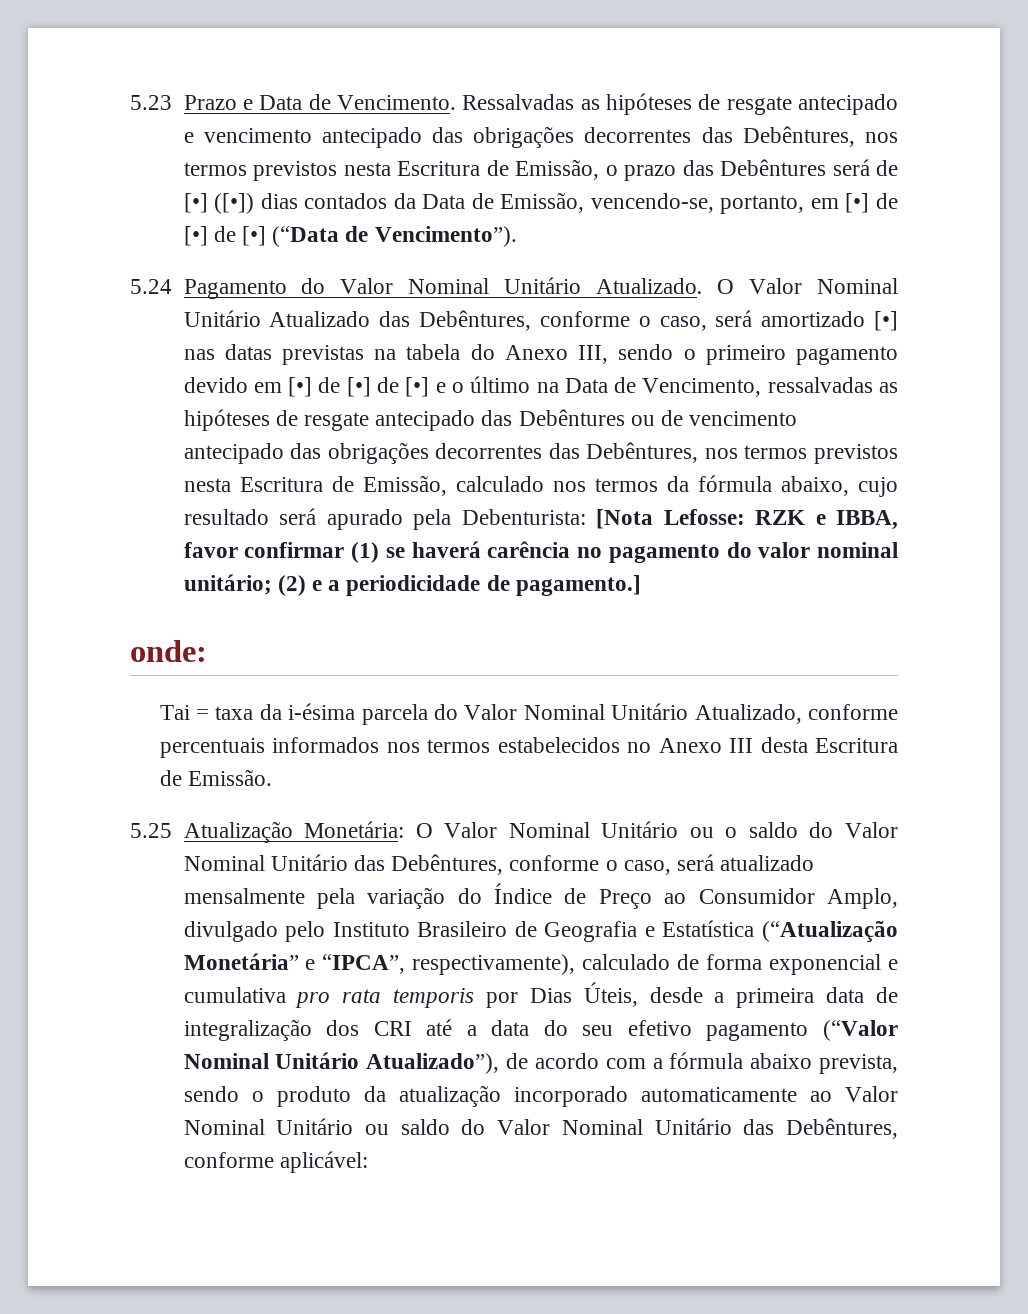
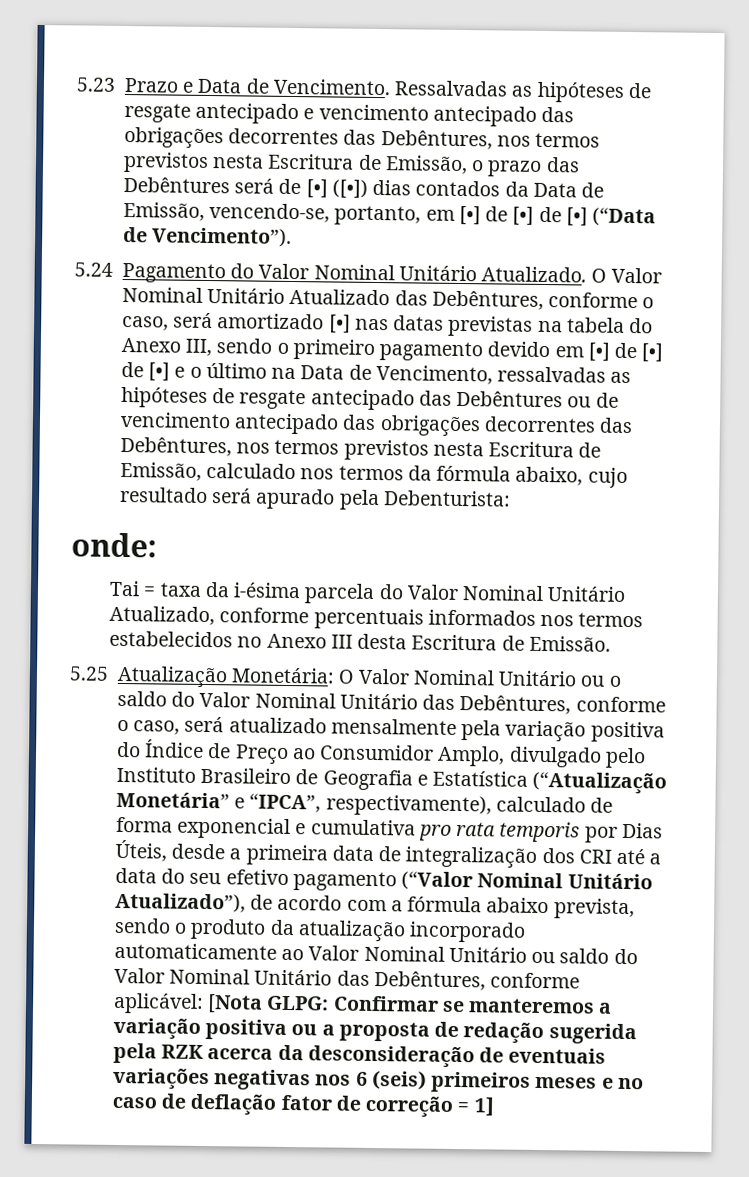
[596,509,898,530] [183,541,898,563] [183,574,641,596] [Nota Lefosse: RZK e IBBA, favor confirmar (1) se haverá carência no pagamento do valor nominal unitário; (2) e a periodicidade de pagamento.] -> (511, 498) none
(446, 898) none -> [590,721,665,743] positiva
(368, 1162) none -> [207,994,613,1014] [112,1017,637,1045] [112,1042,607,1069] [112,1067,644,1093] [111,1093,494,1118] [Nota GLPG: Confirmar se manteremos a variação positiva ou a proposta de redação sugerida pela RZK acerca da desconsideração de eventuais variações negativas nos 6 (seis) primeiros meses e no caso de deflação fator de correção = 1]

